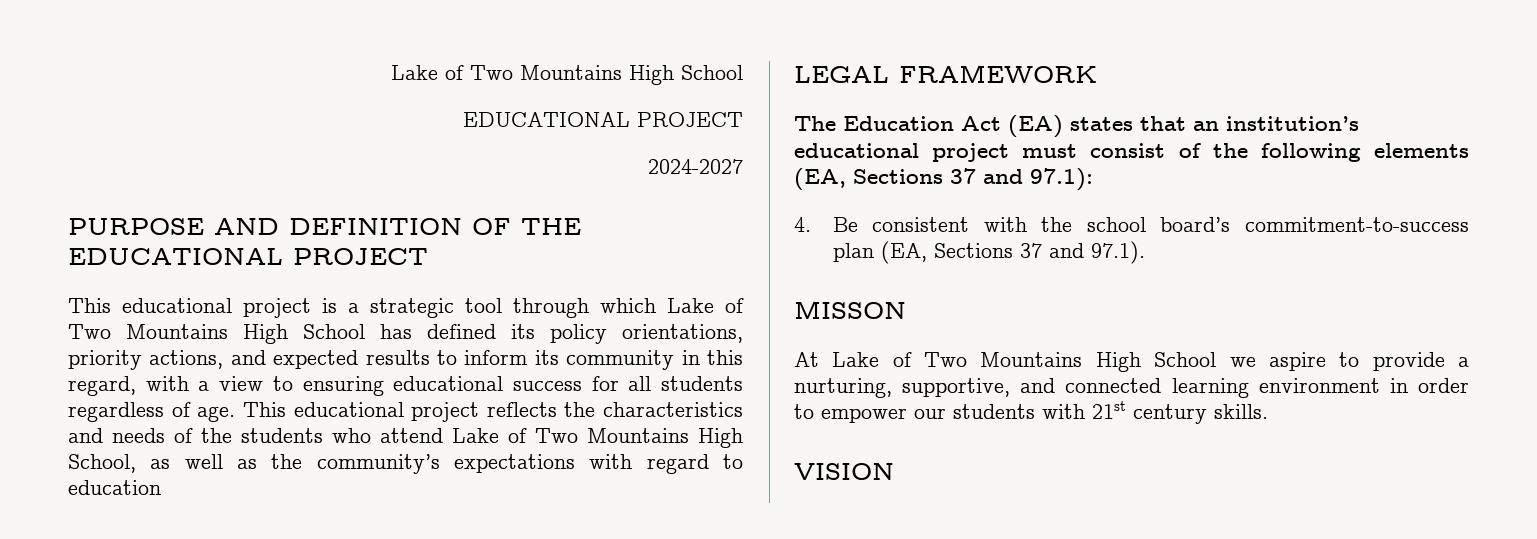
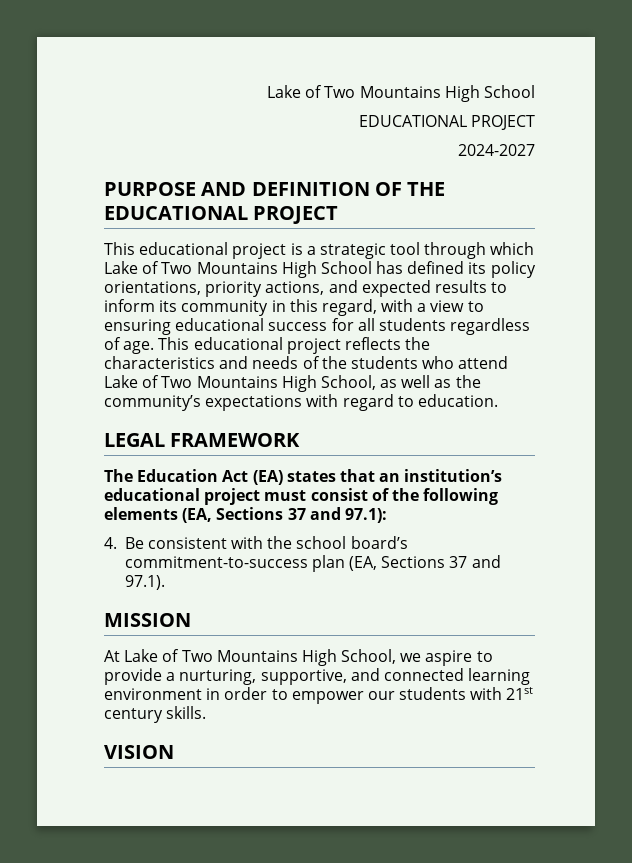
[68,480,161,495] education -> [417,394,498,407] education.
[794,301,906,319] MISSON -> [104,613,191,627] MISSION
[1154,352,1217,367] School -> [341,649,397,664] School,

